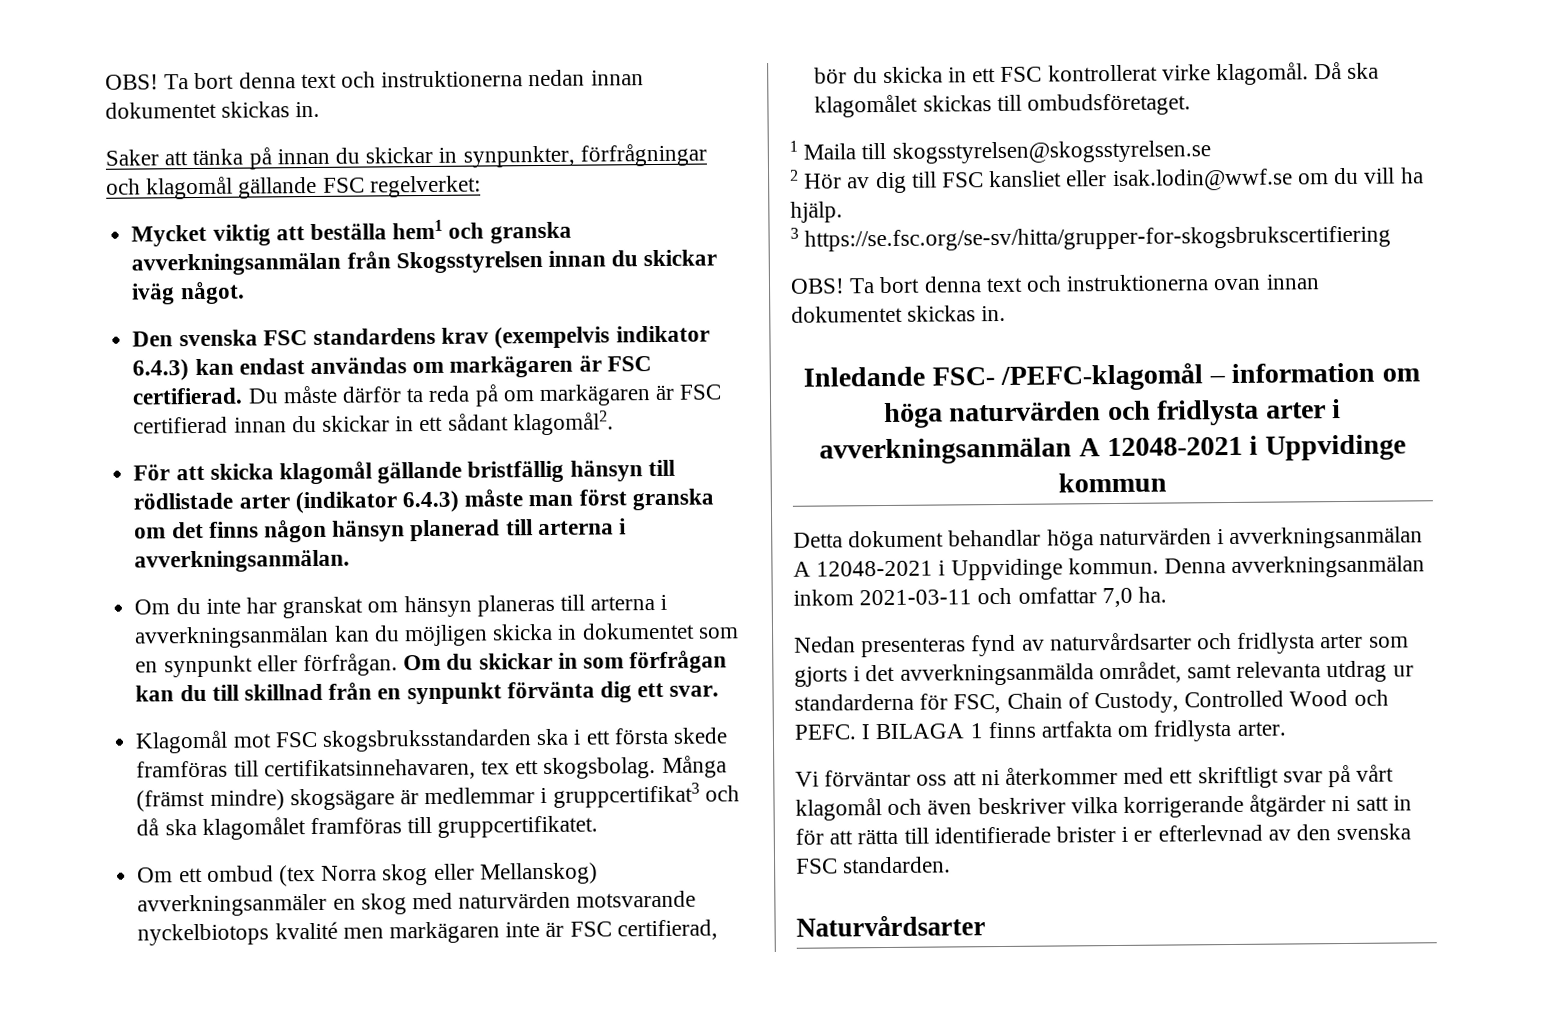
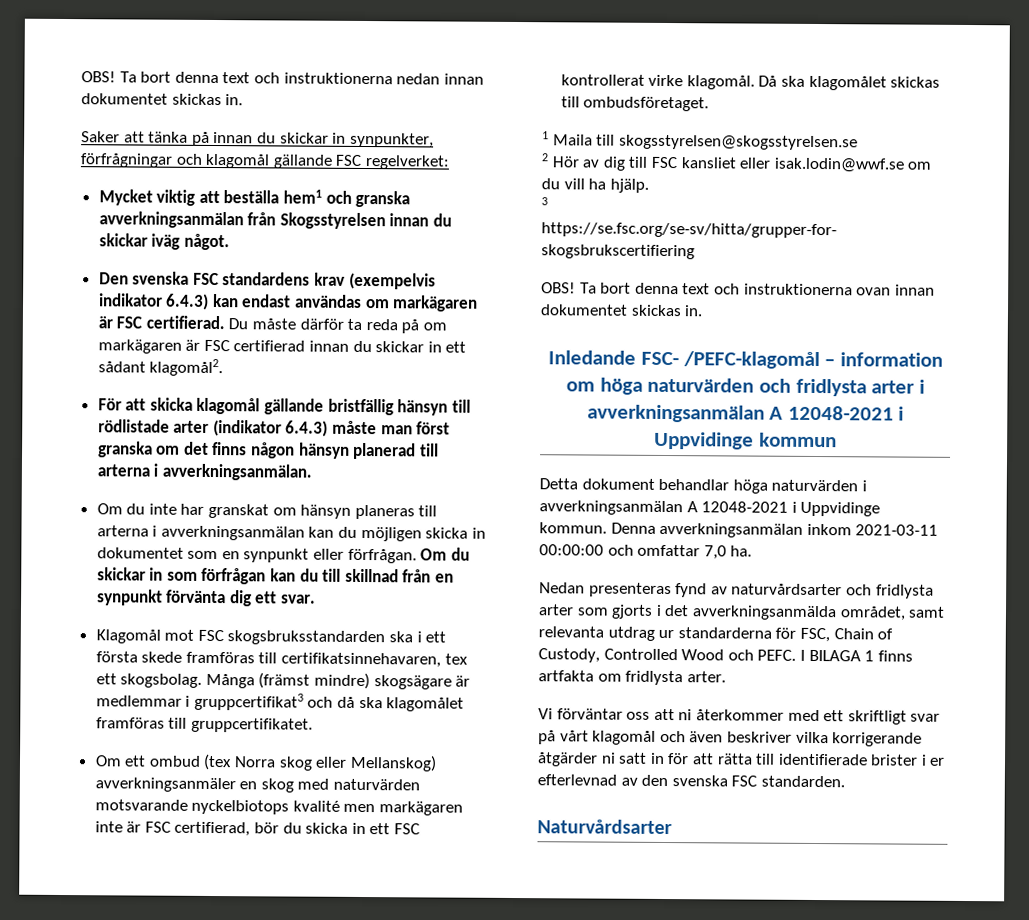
(973, 597) none -> [539,544,604,556] 00:00:00

